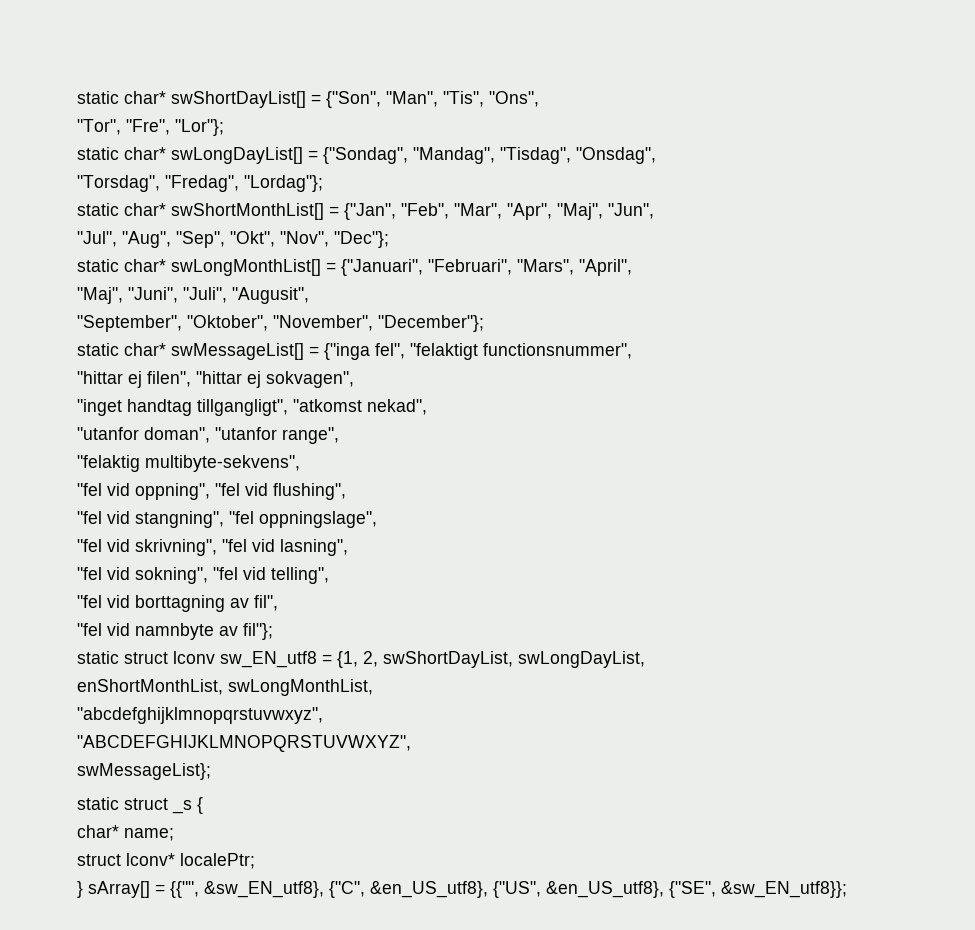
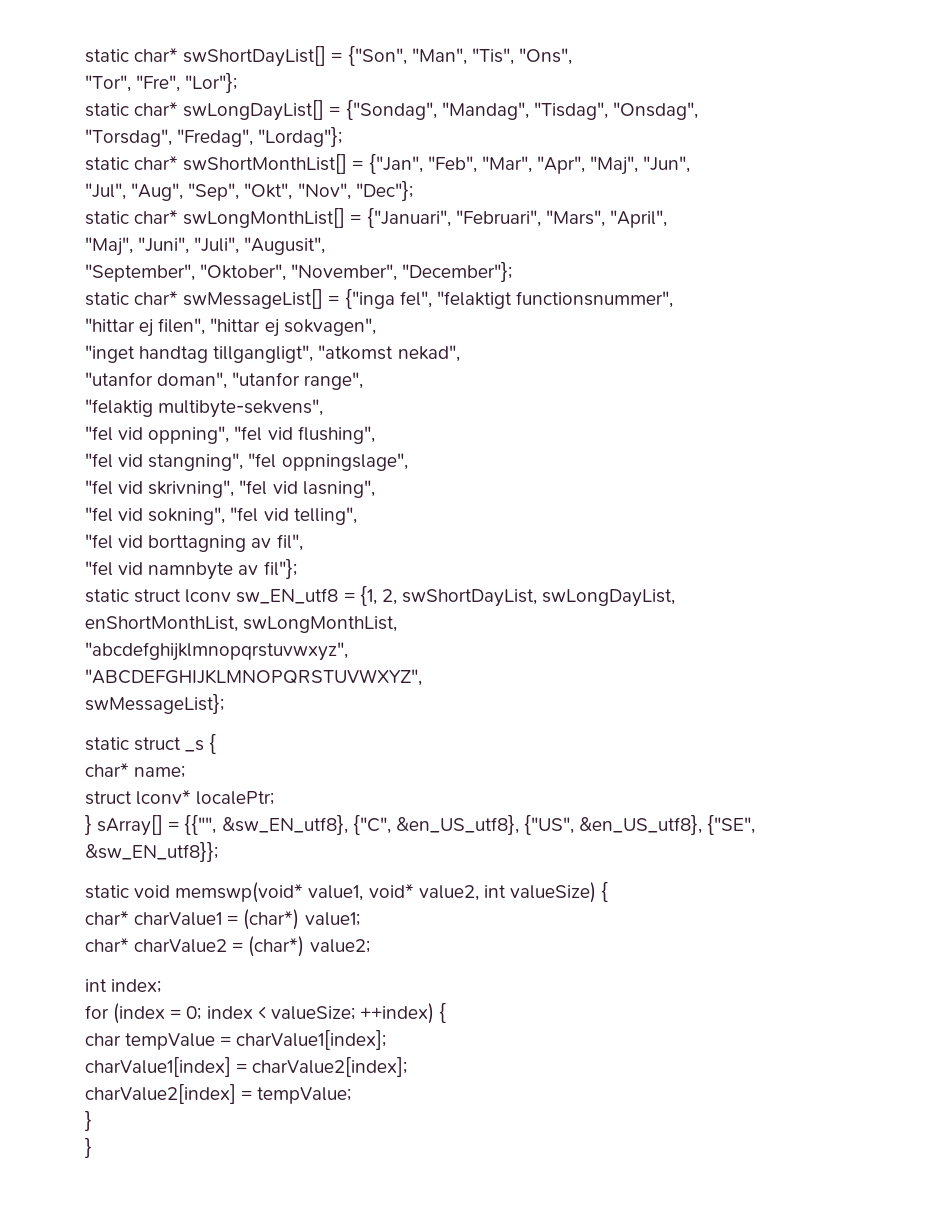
(847, 889) none -> [85,882,609,903] [85,909,360,930] [85,936,370,957] [85,979,162,993] [85,1003,447,1024] [85,1030,387,1050] [85,1057,408,1077] [85,1084,352,1104] [85,1111,92,1131] [85,1138,92,1158] // static void memswp(void* value1, void* value2, int valueSize) { // char* charValue1 = (char*) value1; // char* charValue2 = (char*) value2; // int index; // for (index = 0; index < valueSize; ++index) { // char tempValue = charValue1[index]; // charValue1[index] = charValue2[index]; // charValue2[index] = tempValue; // } // }

